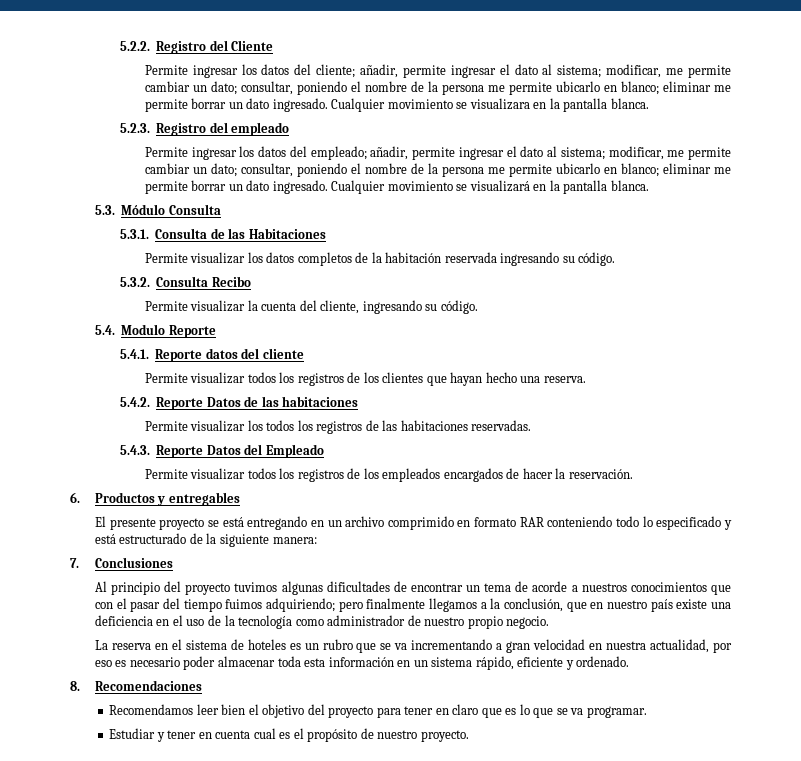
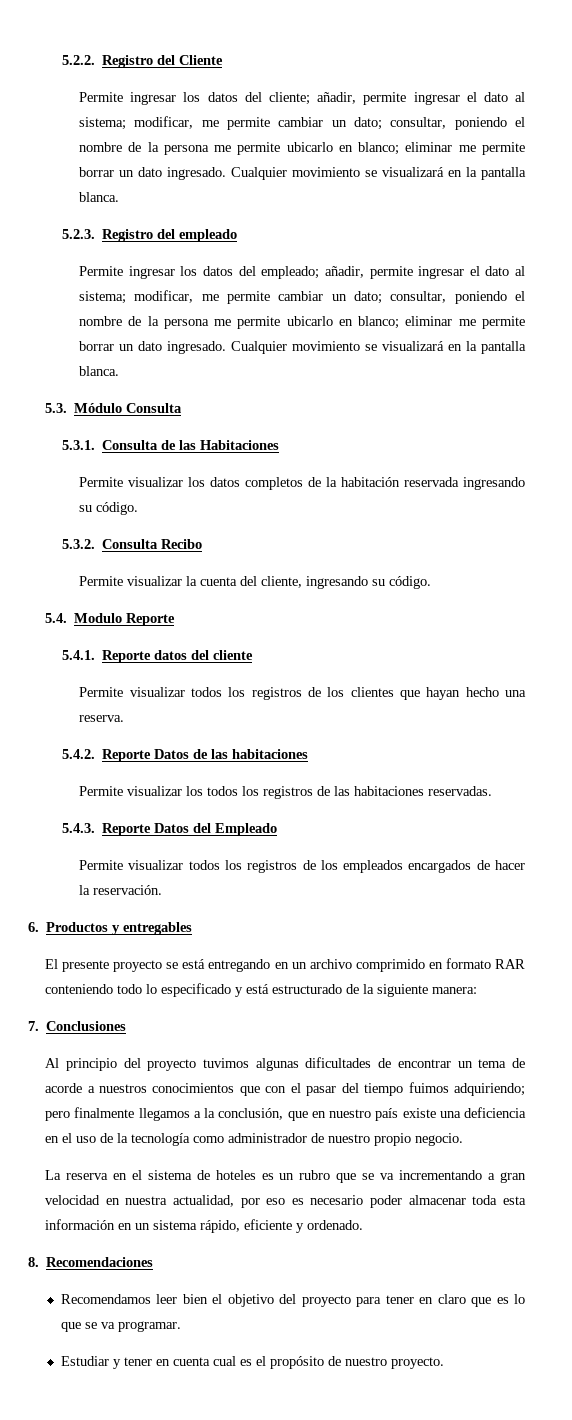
[469,98,530,110] visualizara -> [382,167,445,177] visualizará

